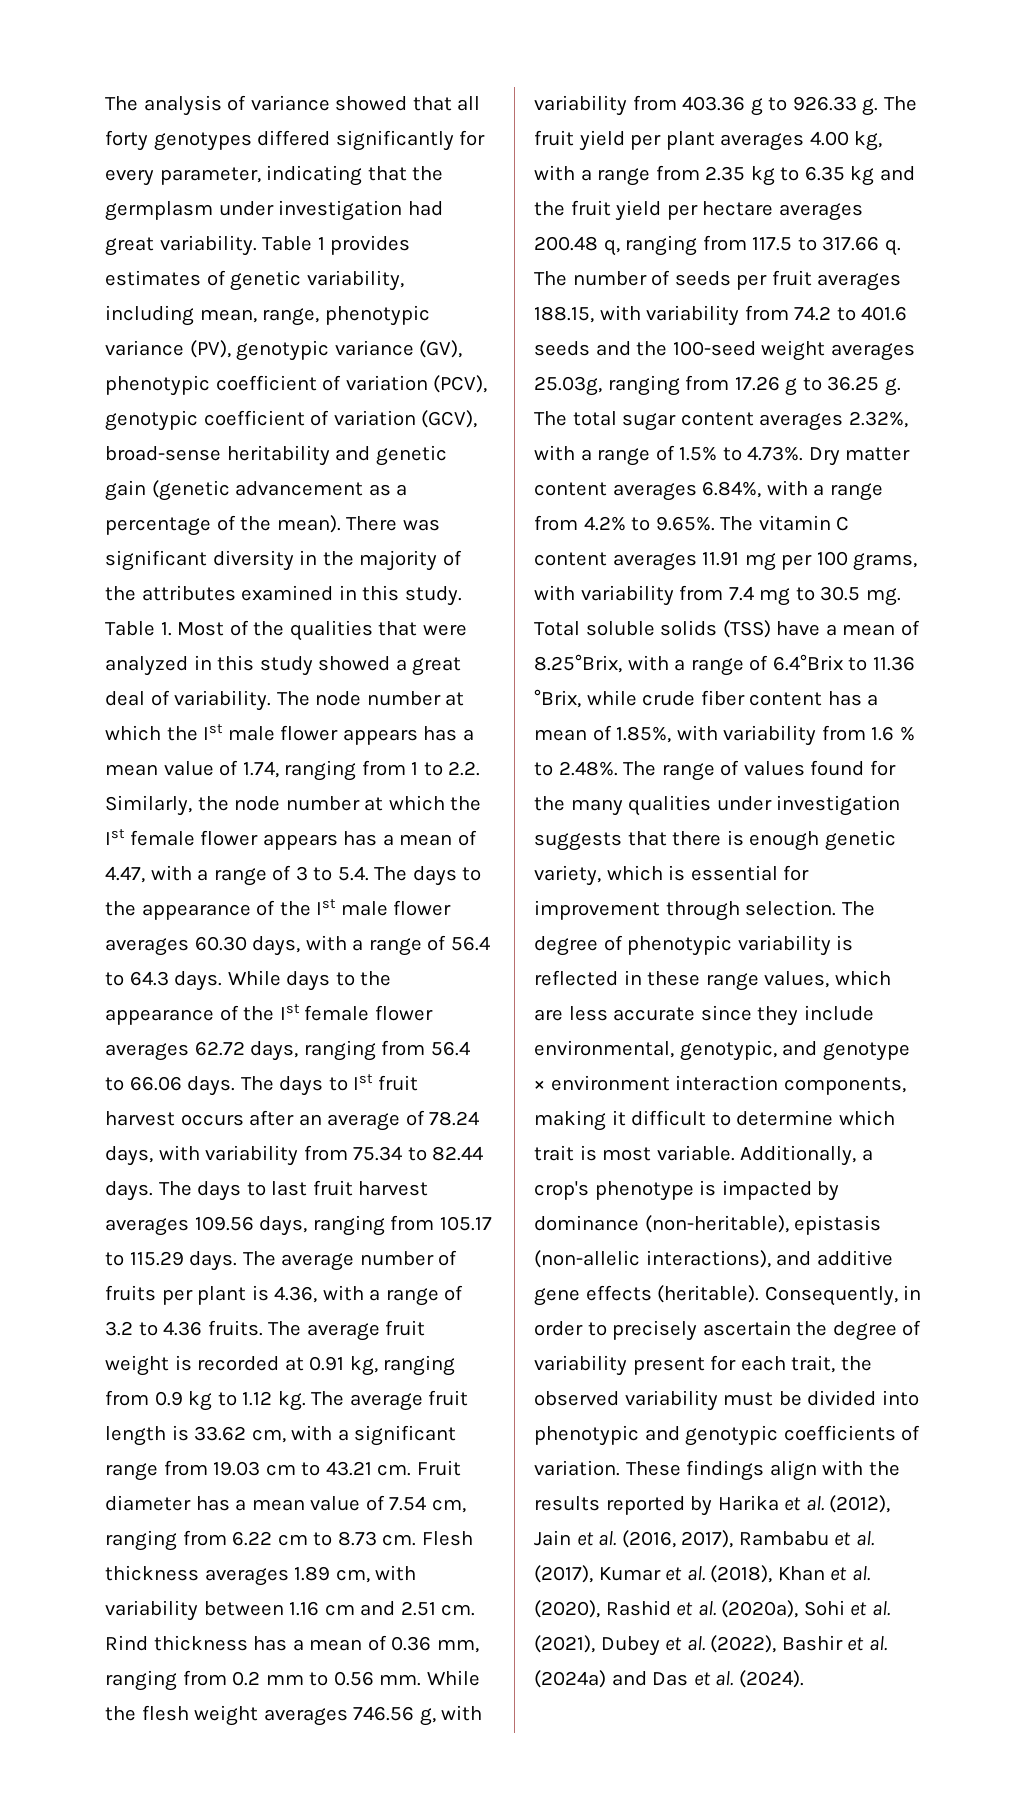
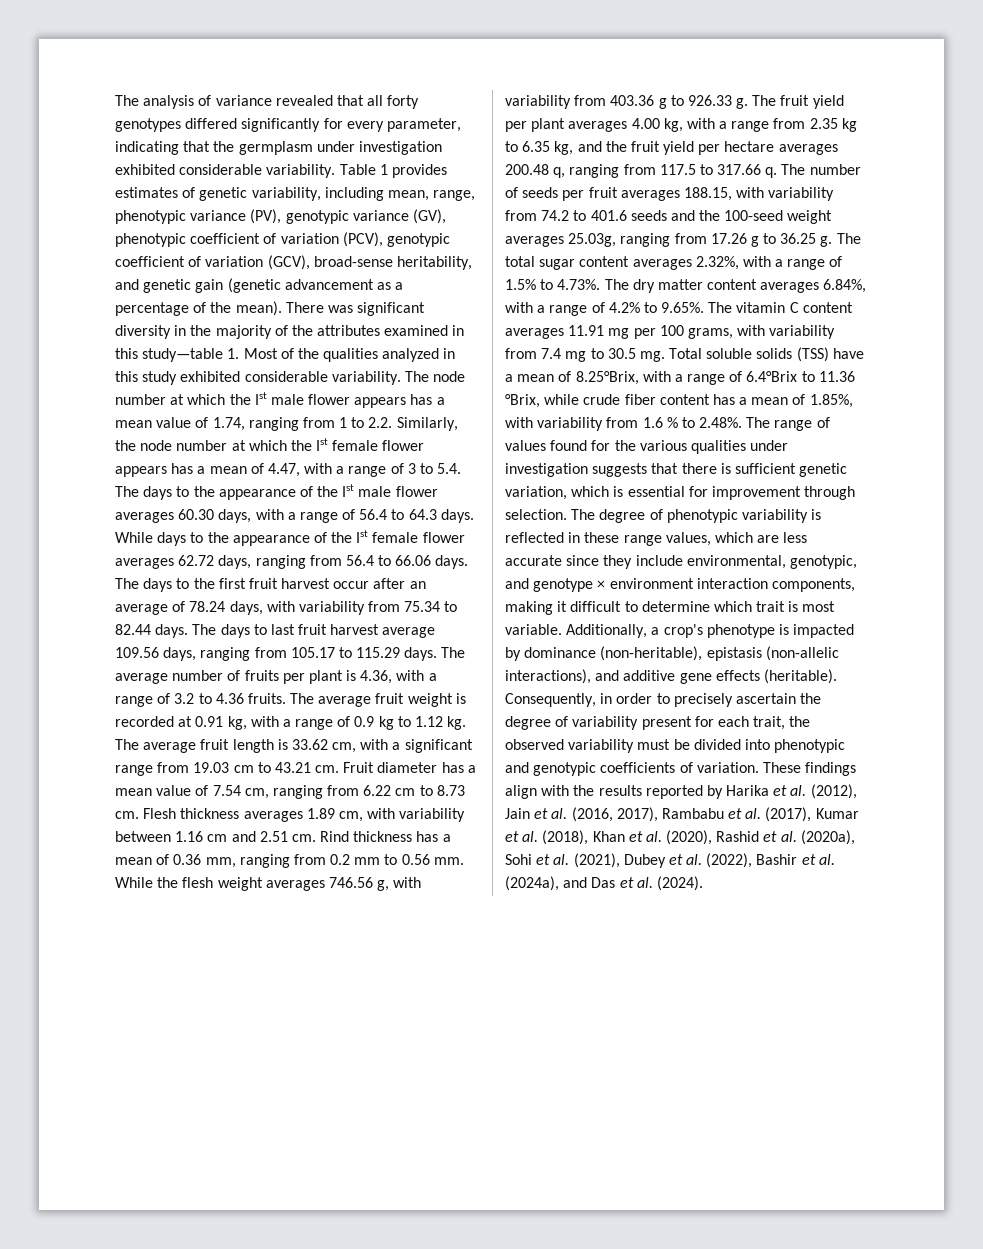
[335,96,408,111] showed -> [275,95,333,106] revealed
[407,201,443,216] [105,237,154,256] had great -> [115,164,263,175] exhibited considerable
[226,445,330,466] heritability -> [396,256,472,270] heritability,
[404,586,462,606] [105,621,155,636] study. Table -> [142,348,224,362] study—table
[378,621,467,636] that were -> (379, 355) none
[318,656,462,676] [105,690,170,706] showed a great deal of -> [180,371,328,382] exhibited considerable
[353,1074,418,1091] [105,1111,244,1126] Ist fruit harvest occurs -> [193,578,370,589] the first fruit harvest occur
[105,1218,189,1236] averages -> [382,627,436,638] average
[383,1355,456,1376] [105,1390,149,1406] ranging from -> [250,716,351,730] with a range of
[850,166,875,186] kg -> [554,141,574,155] kg,
[808,447,840,466] Dry -> [604,279,655,293] The dry
[534,515,578,531] from -> [591,302,605,313] of
[570,799,623,816] many -> [639,440,687,451] various
[749,830,896,851] [534,865,601,886] enough genetic variety, -> [734,463,848,477] [505,486,567,500] sufficient genetic variation,
[534,1670,606,1688] (2024a) -> [505,876,559,891] (2024a),

